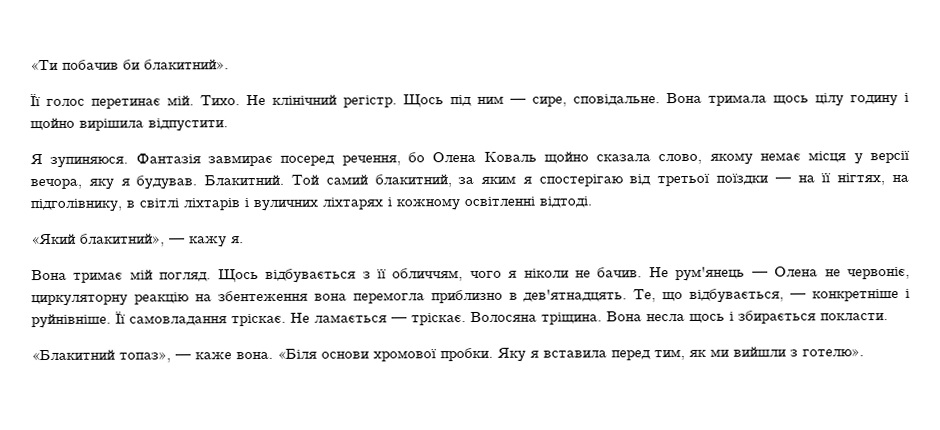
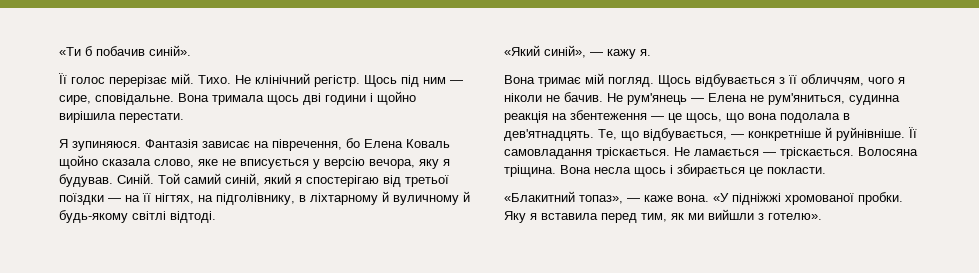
[62,59,229,70] побачив би блакитний». -> [85,45,191,56] б побачив синій».
[91,98,161,109] перетинає -> [109,75,167,87] перерізає
[815,93,898,107] цілу годину -> [303,93,366,105] дві години
[148,118,228,132] відпустити. -> [119,113,184,123] перестати.
[207,150,910,167] завмирає посеред речення, бо Олена Коваль щойно сказала слово, якому немає місця у версії -> [202,138,450,151] [59,155,365,169] зависає на півречення, бо Елена Коваль щойно сказала слово, яке не вписується у версію
[204,174,285,186] Блакитний. -> [117,173,154,184] Синій.
[374,174,517,188] блакитний, за яким -> [225,173,291,186] синій, який
[139,196,535,212] світлі ліхтарів і вуличних ліхтарях і кожному освітленні -> [310,191,470,205] [59,210,166,223] ліхтарному й вуличному й будь-якому світлі
[80,233,165,247] блакитний», -> [544,45,586,58] синій»,
[774,266,911,280] [31,289,503,307] Олена не червоніє, циркуляторну реакцію на збентеження вона перемогла приблизно -> [708,93,900,105] [504,110,840,123] Елена не рум'яниться, судинна реакція на збентеження — це щось, що вона подолала
[905,288,911,298] і -> [825,127,832,138] й
[231,313,286,327] тріскає. -> [596,147,670,159] тріскається.
[411,313,466,326] тріскає. -> [780,147,854,159] тріскається.
(816, 317) none -> [749,167,763,177] це
[277,348,437,362] «Біля основи хромової -> [713,193,854,205] «У підніжжі хромованої

